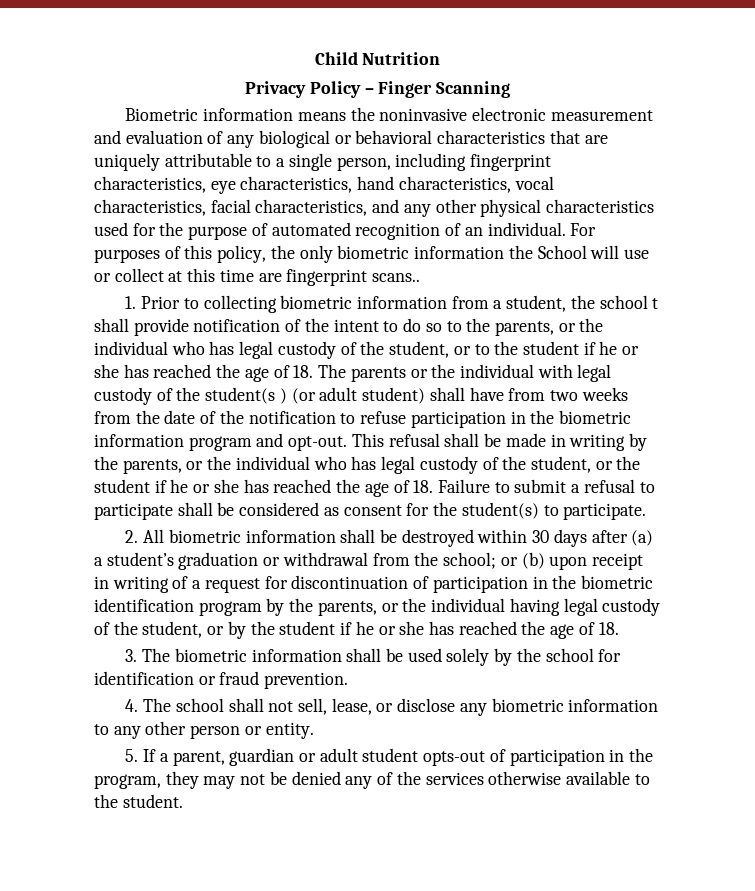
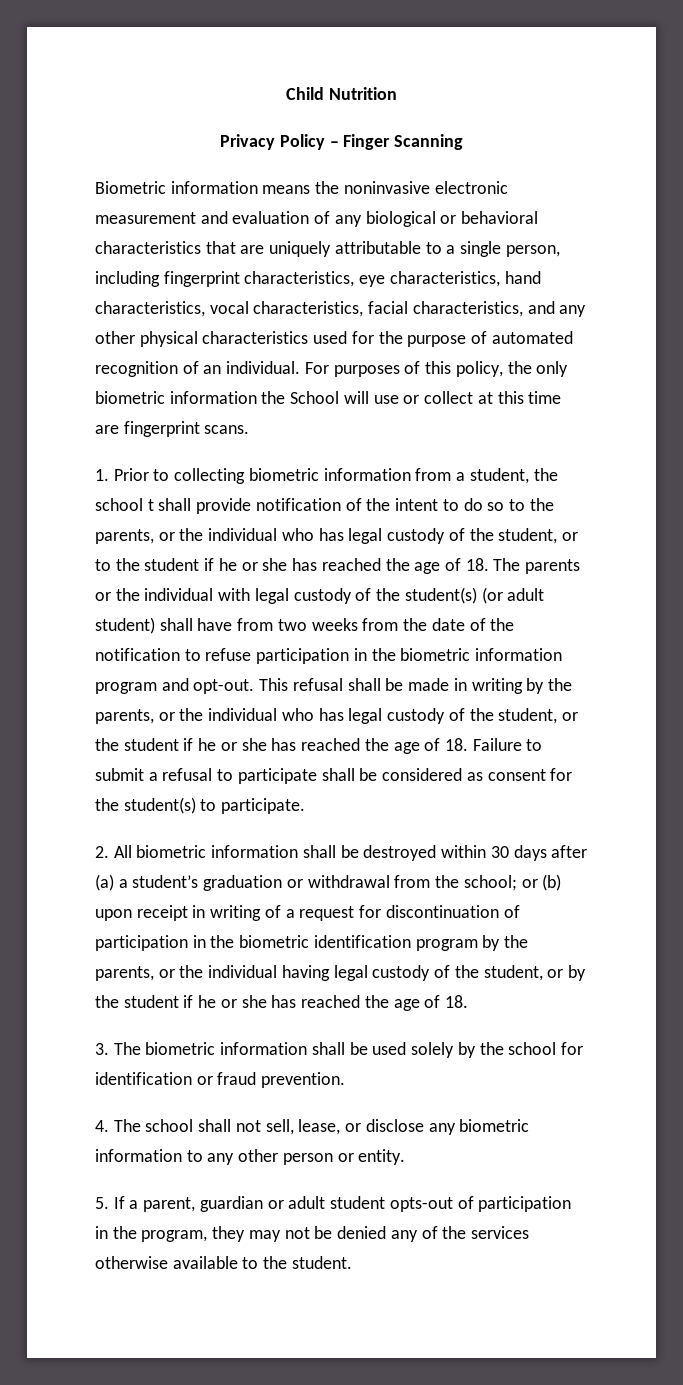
[372,273,421,282] scans.. -> [204,425,250,434] scans.
[205,387,287,404] student(s ) -> [404,587,477,604] student(s)

